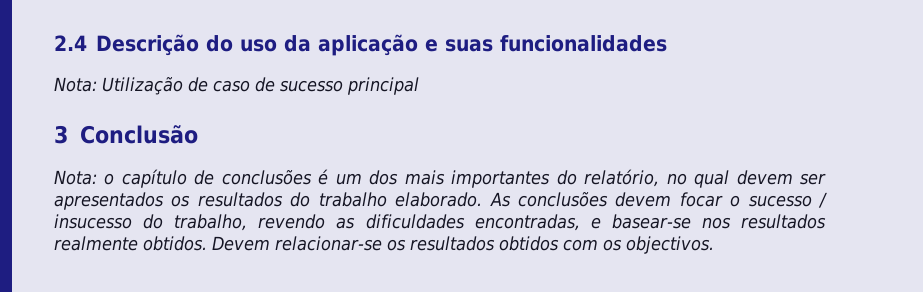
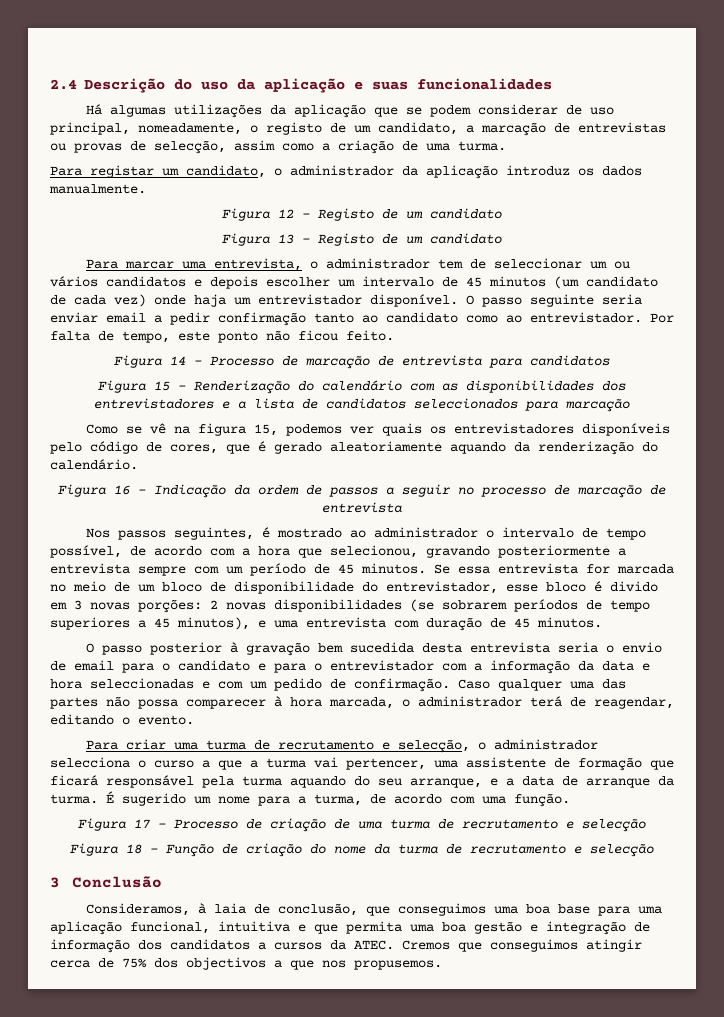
[54,77,419,95] [54,125,199,144] [54,169,826,188] [54,192,827,210] [54,214,826,231] [54,236,714,254] Nota: Utilização de caso de sucesso principal // 3 Conclusão // Nota: o capítulo de conclusões é um dos mais importantes do relatório, no qual devem ser apresentados os resultados do trabalho elaborado. As conclusões devem focar o sucesso / insucesso do trabalho, revendo as dificuldades encontradas, e basear-se nos resultados realmente obtidos. Devem relacionar-se os resultados obtidos com os objectivos. -> [85,104,614,118] [50,122,666,136] [50,140,506,154] [50,165,642,179] [49,184,146,194] [222,208,502,221] [222,233,502,246] [85,258,630,271] [50,276,658,289] [50,294,642,307] [50,312,674,326] [50,330,394,343] [114,355,610,369] [98,380,626,394] [94,398,630,412] [85,423,670,436] [50,441,658,455] [50,459,138,470] [58,484,666,498] [322,502,402,513] [85,527,646,540] [50,545,626,558] [50,563,674,576] [50,581,658,594] [50,599,650,613] [50,617,602,631] [85,642,662,656] [50,660,650,674] [50,678,626,692] [50,696,674,709] [50,714,194,725] [85,739,598,753] [50,757,674,771] [50,775,674,788] [50,791,570,807] [78,818,646,832] [70,843,654,857] [50,876,163,888] [85,903,662,916] [50,921,650,935] [50,939,642,953] [50,957,442,970] Há algumas utilizações da aplicação que se podem considerar de uso principal, nomeadamente, o registo de um candidato, a marcação de entrevistas ou provas de selecção, assim como a criação de uma turma. // Para registar um candidato, o administrador da aplicação introduz os dados manualmente. // Figura 12 – Registo de um candidato // Figura 13 – Registo de um candidato // Para marcar uma entrevista, o administrador tem de seleccionar um ou vários candidatos e depois escolher um intervalo de 45 minutos (um candidato de cada vez) onde haja um entrevistador disponível. O passo seguinte seria enviar email a pedir confirmação tanto ao candidato como ao entrevistador. Por falta de tempo, este ponto não ficou feito. // Figura 14 – Processo de marcação de entrevista para candidatos // Figura 15 – Renderização do calendário com as disponibilidades dos entrevistadores e a lista de candidatos seleccionados para marcação // Como se vê na figura 15, podemos ver quais os entrevistadores disponíveis pelo código de cores, que é gerado aleatoriamente aquando da renderização do calendário. // Figura 16 – Indicação da ordem de passos a seguir no processo de marcação de entrevista // Nos passos seguintes, é mostrado ao administrador o intervalo de tempo possível, de acordo com a hora que selecionou, gravando posteriormente a entrevista sempre com um período de 45 minutos. Se essa entrevista for marcada no meio de um bloco de disponibilidade do entrevistador, esse bloco é divido em 3 novas porções: 2 novas disponibilidades (se sobrarem períodos de tempo superiores a 45 minutos), e uma entrevista com duração de 45 minutos. // O passo posterior à gravação bem sucedida desta entrevista seria o envio de email para o candidato e para o entrevistador com a informação da data e hora seleccionadas e com um pedido de confirmação. Caso qualquer uma das partes não possa comparecer à hora marcada, o administrador terá de reagendar, editando o evento. // Para criar uma turma de recrutamento e selecção, o administrador selecciona o curso a que a turma vai pertencer, uma assistente de formação que ficará responsável pela turma aquando do seu arranque, e a data de arranque da turma. É sugerido um nome para a turma, de acordo com uma função. // Figura 17 – Processo de criação de uma turma de recrutamento e selecção // Figura 18 – Função de criação do nome da turma de recrutamento e selecção // 3 Conclusão // Consideramos, à laia de conclusão, que conseguimos uma boa base para uma aplicação funcional, intuitiva e que permita uma boa gestão e integração de informação dos candidatos a cursos da ATEC. Cremos que conseguimos atingir cerca de 75% dos objectivos a que nos propusemos.

